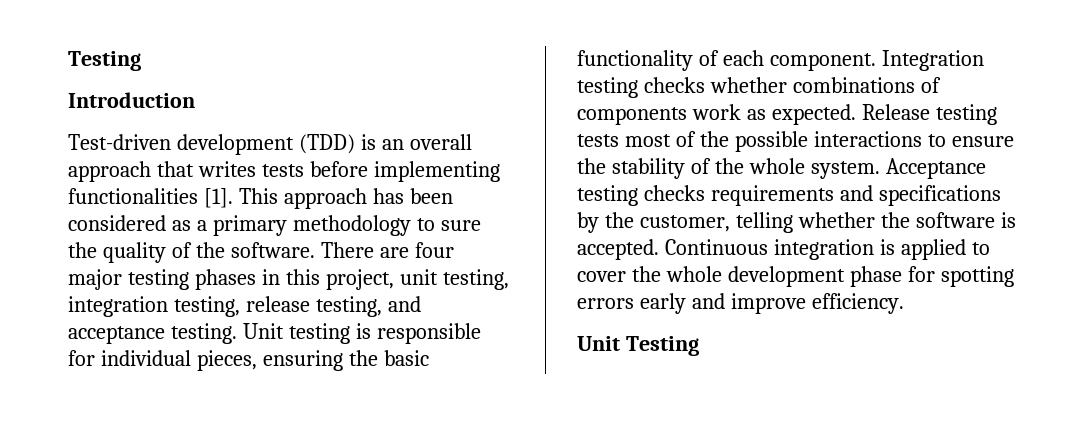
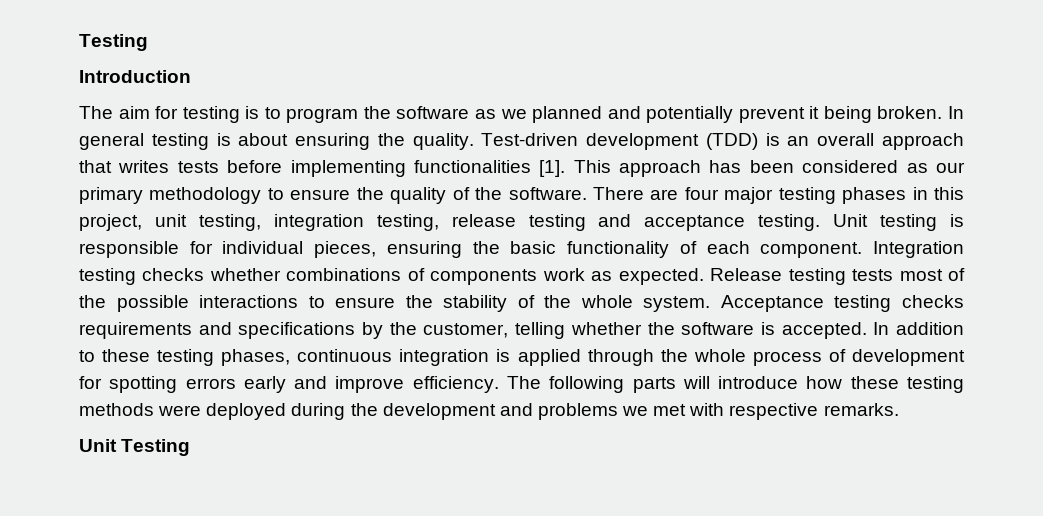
(195, 100) none -> [79,106,964,123] [79,133,474,150] The aim for testing is to program the software as we planned and potentially prevent it being broken. In general testing is about ensuring the quality.
[196,220,207,231] a -> [935,162,965,173] our
[440,220,481,231] sure -> [290,189,351,200] ensure
[315,296,382,317] testing, -> [528,214,586,231] testing
[664,239,990,260] [577,266,902,287] Continuous integration is applied to cover the whole development phase -> [873,322,965,335] [79,349,966,366] In addition to these testing phases, continuous integration is applied through the whole process of development
(904, 303) none -> [506,376,965,393] [79,403,899,420] The following parts will introduce how these testing methods were deployed during the development and problems we met with respective remarks.

